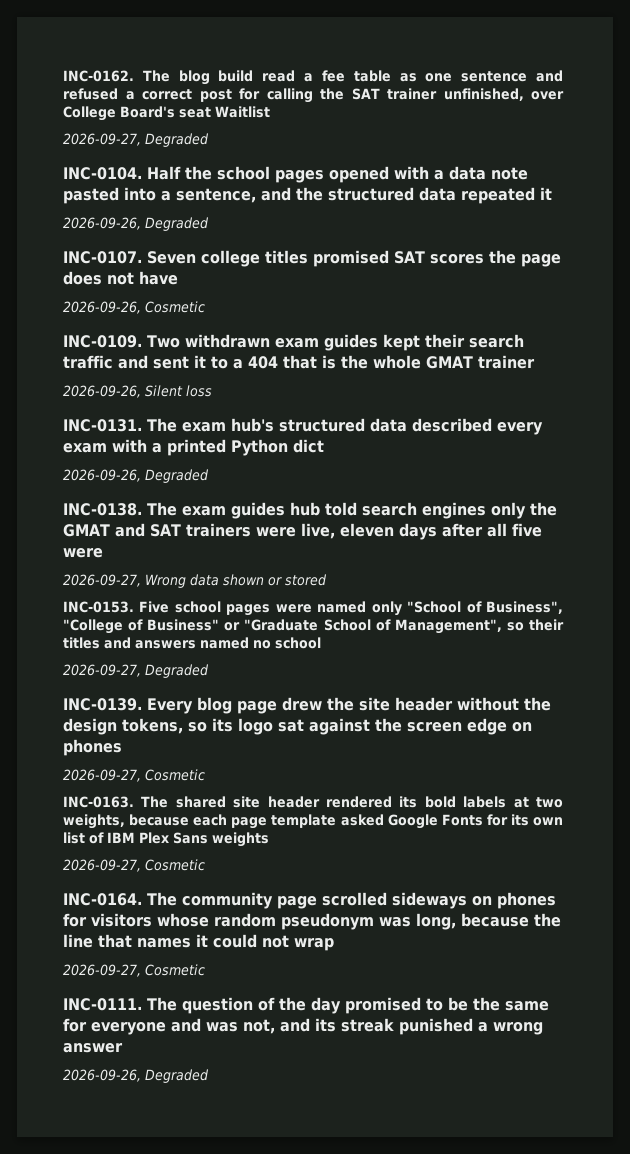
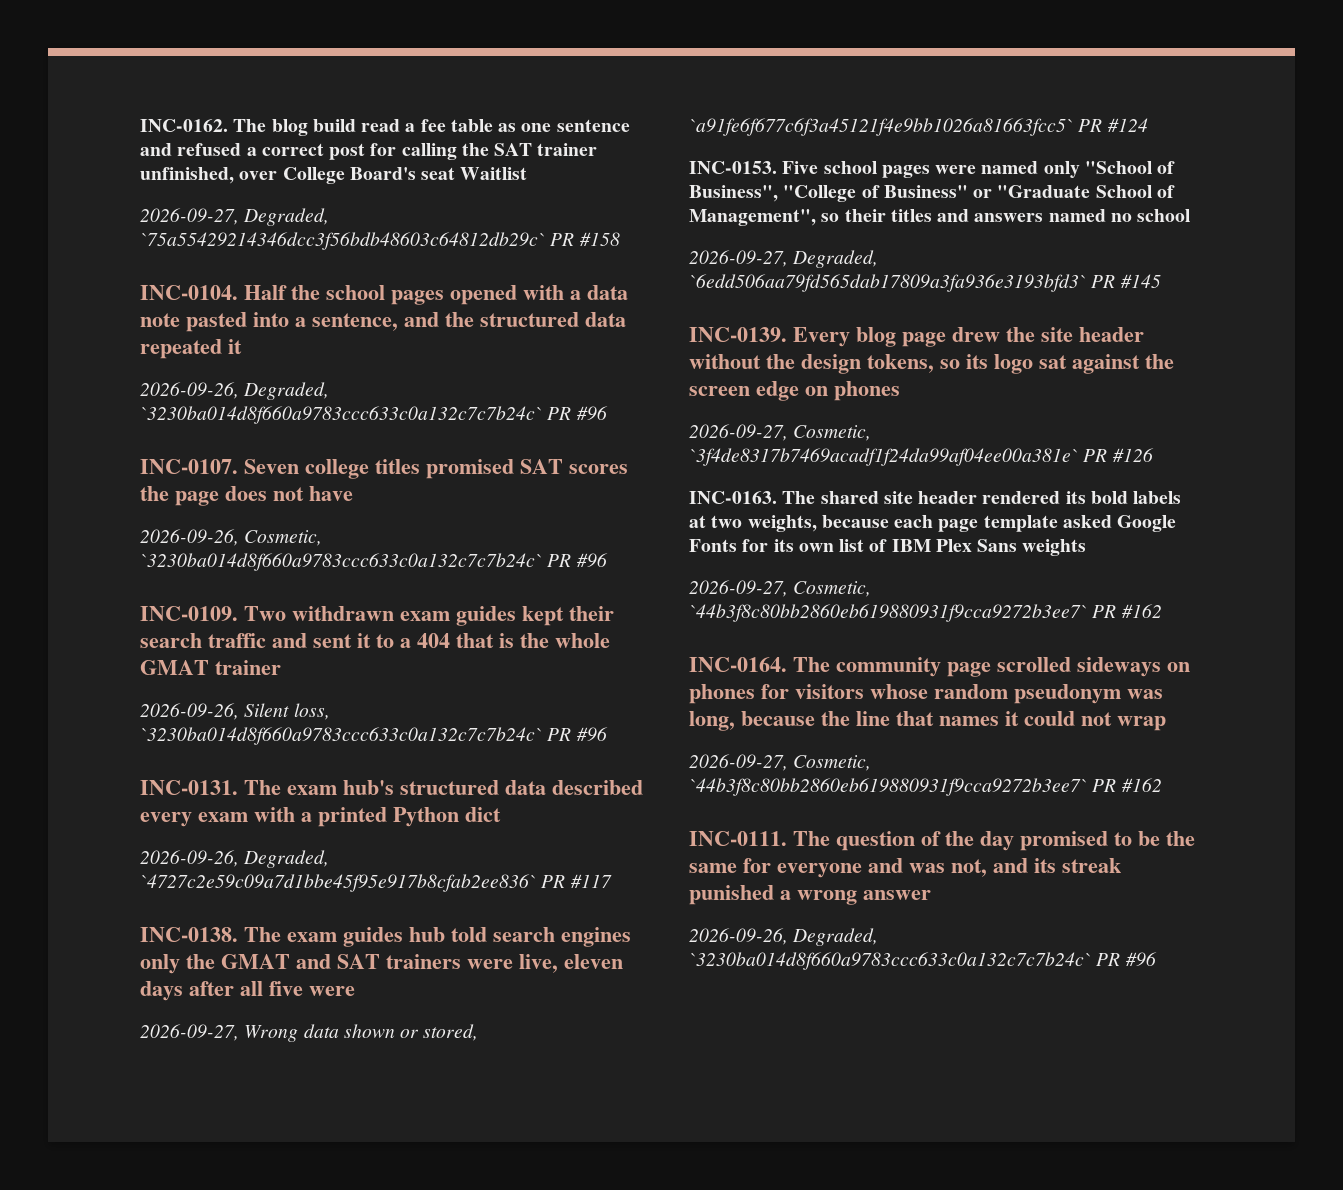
[145,133,209,147] Degraded -> [243,208,330,226] [140,232,620,250] Degraded, `75a55429214346dcc3f56bdb48603c64812db29c` PR #158
[145,217,209,231] Degraded -> [243,382,330,400] [140,406,608,424] Degraded, `3230ba014d8f660a9783ccc633c0a132c7c7b24c` PR #96
[145,301,205,313] Cosmetic -> [244,530,323,546] [140,553,608,571] Cosmetic, `3230ba014d8f660a9783ccc633c0a132c7c7b24c` PR #96
[186,385,212,397] loss -> [293,703,330,720] [140,727,608,745] loss, `3230ba014d8f660a9783ccc633c0a132c7c7b24c` PR #96
[145,469,209,483] Degraded -> [243,850,330,868] [140,874,612,892] Degraded, `4727c2e59c09a7d1bbe45f95e917b8cfab2ee836` PR #117
[285,574,327,586] stored -> [423,1024,479,1041] [689,118,1148,136] stored, `a91fe6f677c6f3a45121f4e9bb1026a81663fcc5` PR #124
[145,664,209,678] Degraded -> [792,250,879,268] [689,274,1161,292] Degraded, `6edd506aa79fd565dab17809a3fa936e3193bfd3` PR #145
[145,769,205,781] Cosmetic -> [793,425,872,441] [689,448,1154,466] Cosmetic, `3f4de8317b7469acadf1f24da99af04ee00a381e` PR #126
[145,859,205,871] Cosmetic -> [793,581,872,597] [689,604,1162,622] Cosmetic, `44b3f8c80bb2860eb619880931f9cca9272b3ee7` PR #162
[145,964,205,976] Cosmetic -> [793,755,872,771] [689,778,1162,796] Cosmetic, `44b3f8c80bb2860eb619880931f9cca9272b3ee7` PR #162
[145,1069,209,1083] Degraded -> [792,928,879,946] [689,952,1157,970] Degraded, `3230ba014d8f660a9783ccc633c0a132c7c7b24c` PR #96

